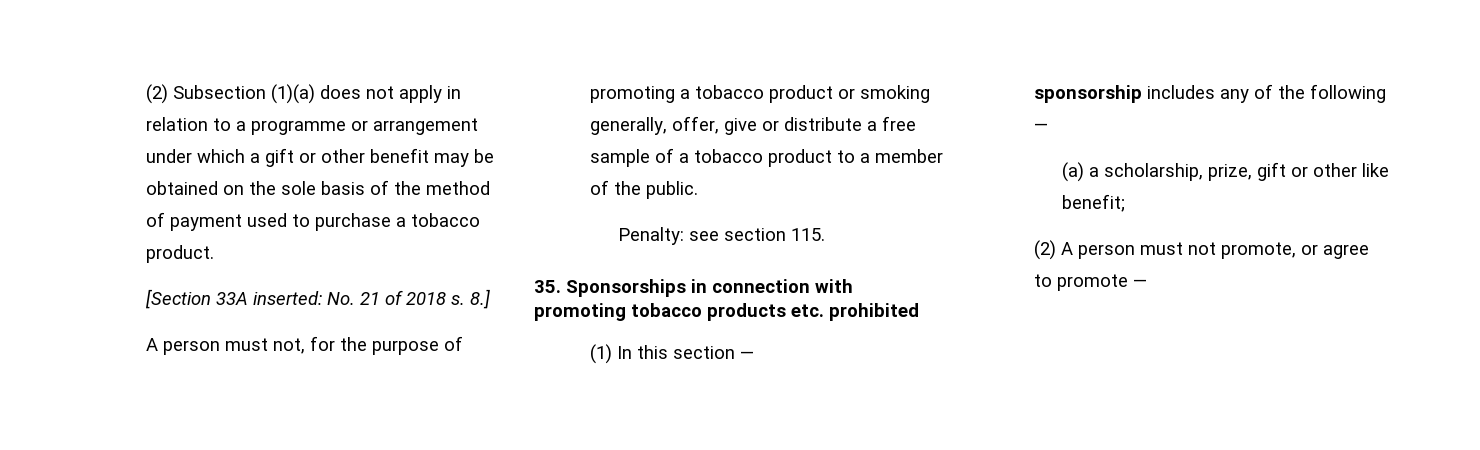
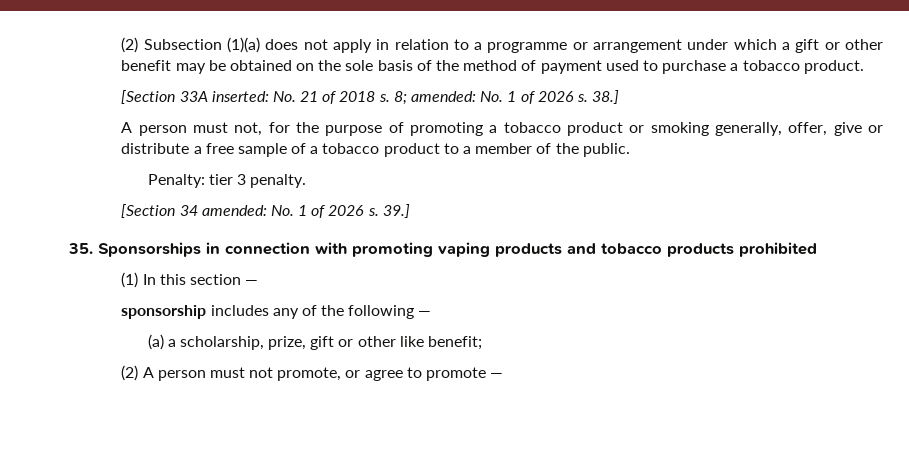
[469,289,490,309] 8.] -> [393,90,620,105] 8; amended: No. 1 of 2026 s. 38.]
[688,228,825,241] see section 115. -> [208,174,307,188] [121,204,410,218] tier 3 penalty. // [Section 34 amended: No. 1 of 2026 s. 39.]
(626, 312) none -> [438,242,596,257] vaping products and
[791,304,824,317] etc. -> (734, 250) none

